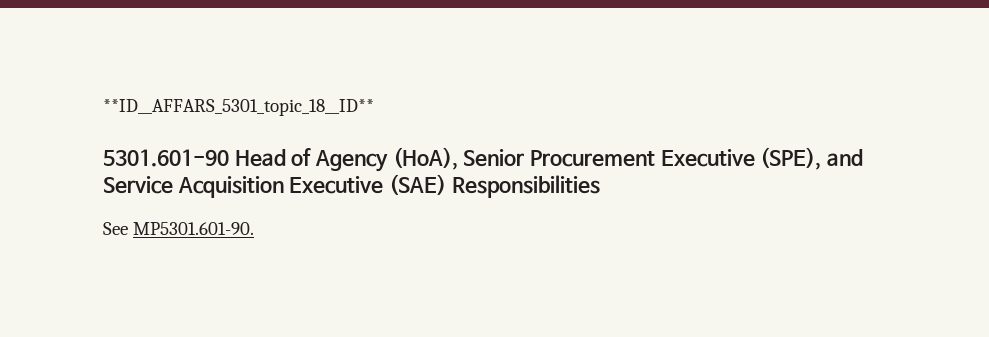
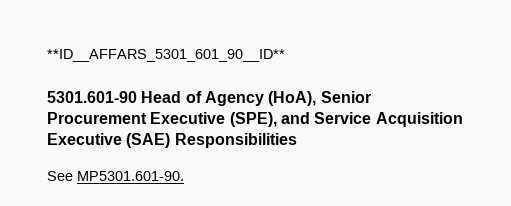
[103,99,374,116] **ID__AFFARS_5301_topic_18__ID** -> [47,49,285,62] **ID__AFFARS_5301_601_90__ID**

